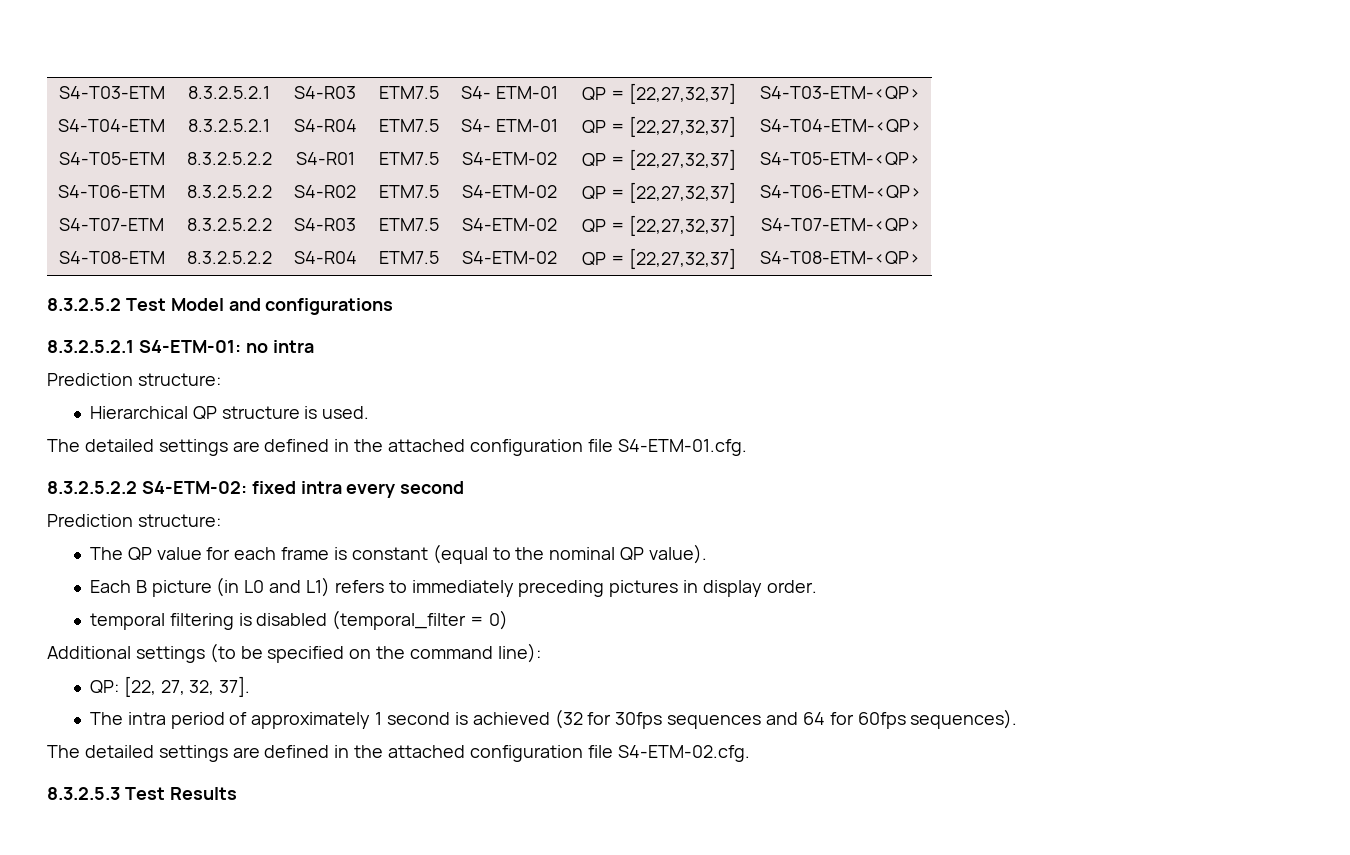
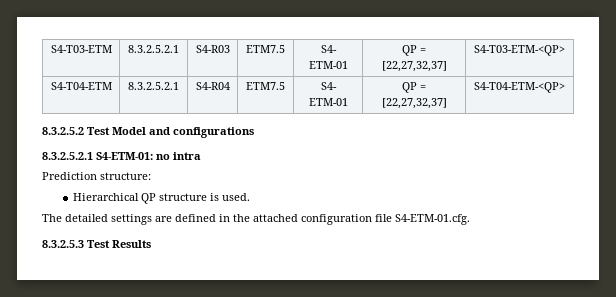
[58,152,165,165] [186,152,272,165] [295,152,355,165] [378,152,439,165] [462,152,557,165] [581,149,737,170] [760,152,920,166] [58,185,165,198] [186,185,272,198] [294,185,356,198] [378,185,439,198] [462,185,557,198] [581,182,737,203] [759,185,921,199] [59,218,164,231] [186,218,272,231] [294,218,356,231] [378,218,439,231] [462,218,557,231] [581,215,737,236] [760,218,920,232] [58,251,165,264] [186,251,272,264] [293,251,357,264] [378,251,439,264] [462,251,557,264] [581,248,737,269] [760,251,920,265] // S4-T05-ETM | 8.3.2.5.2.2 | S4-R01 | ETM7.5 | S4-ETM-02 | QP = [22,27,32,37] | S4-T05-ETM-<QP> // S4-T06-ETM | 8.3.2.5.2.2 | S4-R02 | ETM7.5 | S4-ETM-02 | QP = [22,27,32,37] | S4-T06-ETM-<QP> // S4-T07-ETM | 8.3.2.5.2.2 | S4-R03 | ETM7.5 | S4-ETM-02 | QP = [22,27,32,37] | S4-T07-ETM-<QP> // S4-T08-ETM | 8.3.2.5.2.2 | S4-R04 | ETM7.5 | S4-ETM-02 | QP = [22,27,32,37] | S4-T08-ETM-<QP> -> (565, 87) none
[47,481,465,498] [47,514,221,527] [89,544,707,564] [89,577,817,597] [89,610,508,630] [47,643,541,663] [89,676,251,697] [89,709,1018,729] [47,745,750,762] // 8.3.2.5.2.2 S4-ETM-02: fixed intra every second // Prediction structure: // The QP value for each frame is constant (equal to the nominal QP value). // Each B picture (in L0 and L1) refers to immediately preceding pictures in display order. // temporal filtering is disabled (temporal_filter = 0) // Additional settings (to be specified on the command line): // QP: [22, 27, 32, 37]. // The intra period of approximately 1 second is achieved (32 for 30fps sequences and 64 for 60fps sequences). // The detailed settings are defined in the attached configuration file S4-ETM-02.cfg. -> (470, 219) none

